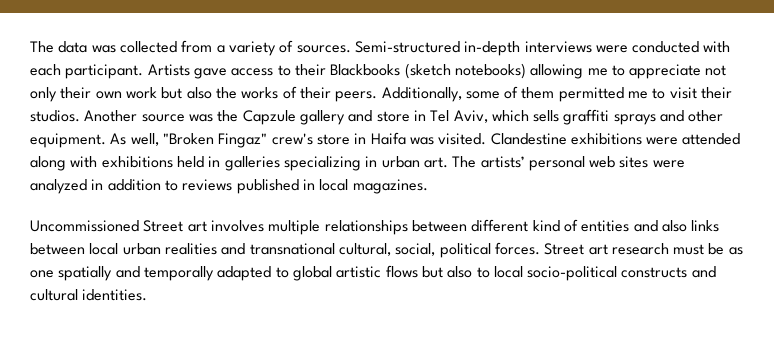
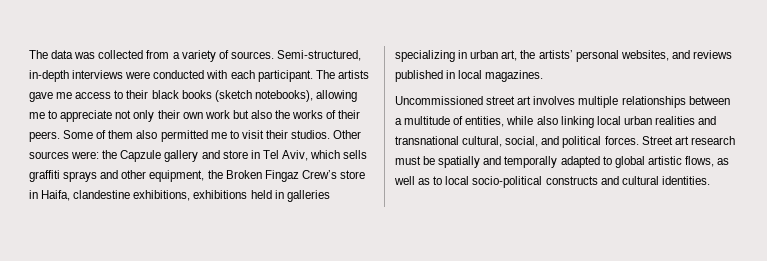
[354,41,460,53] Semi-structured -> [276,50,361,61] Semi-structured,
[147,63,526,79] Artists gave access to their Blackbooks (sketch notebooks) -> [315,70,369,79] [29,90,313,102] The artists gave me access to their black books (sketch notebooks),
[381,87,500,102] Additionally, some -> [63,130,94,139] Some
(555, 93) none -> [136,130,158,139] also
[84,110,213,122] Another source was -> [333,130,362,139] [29,151,100,159] Other sources were:
[30,132,741,148] [30,156,98,171] equipment. As well, "Broken Fingaz" crew's store in Haifa was visited. Clandestine exhibitions were attended along with -> [149,170,365,182] [29,190,191,201] equipment, the Broken Fingaz Crew’s store in Haifa, clandestine exhibitions,
[423,156,685,171] [30,179,178,194] art. The artists’ personal web sites were analyzed in addition to -> [501,50,690,62] art, the artists’ personal websites, and
[143,220,184,232] Street -> [486,96,516,105] street
[471,219,720,232] [30,243,85,255] different kind of entities and also links between -> [395,116,594,128] a multitude of entities, while also linking
(436, 249) none -> [541,136,560,145] and
[728,247,743,255] [30,270,54,278] as one -> (436, 160) none
[385,265,473,278] flows but also -> [684,156,730,167] [394,176,431,185] flows, as well as

